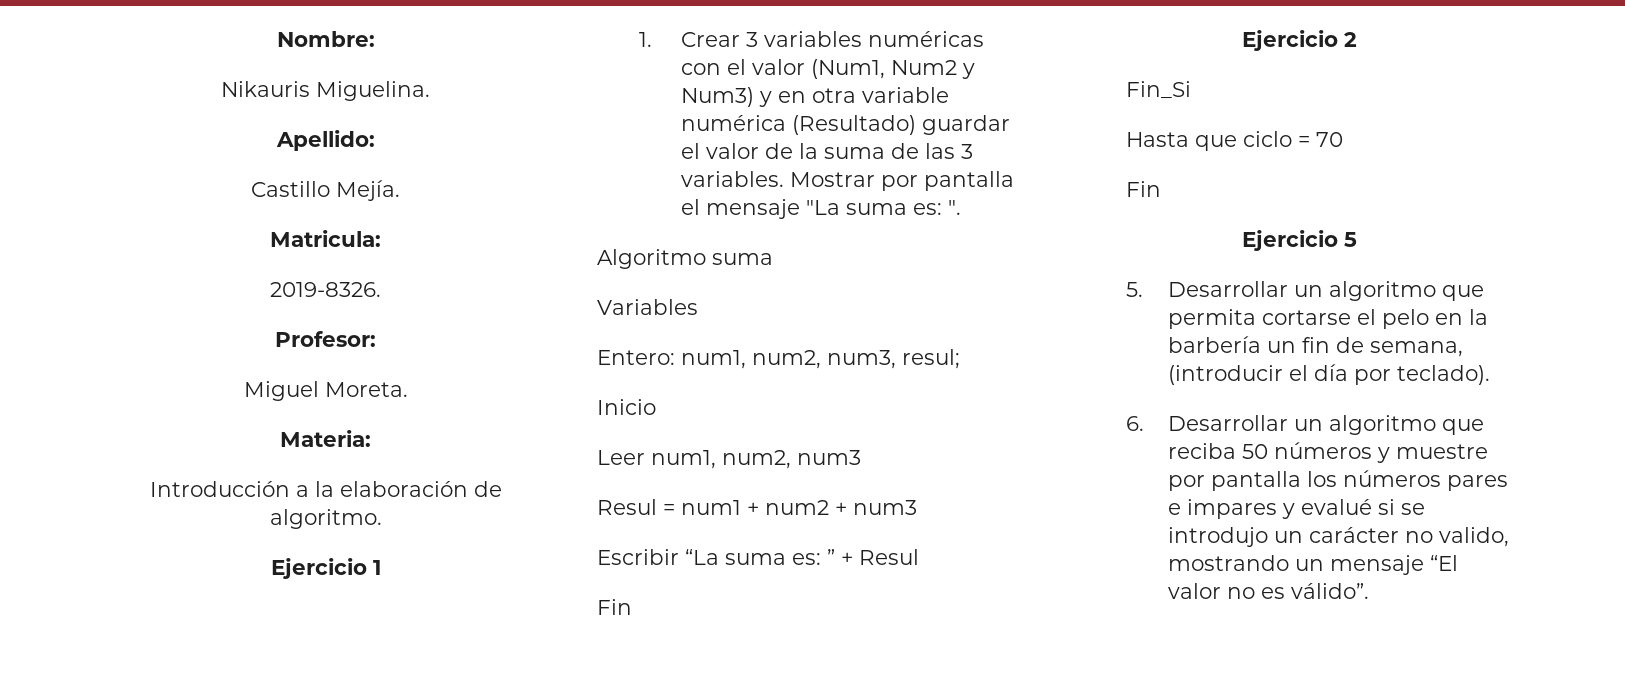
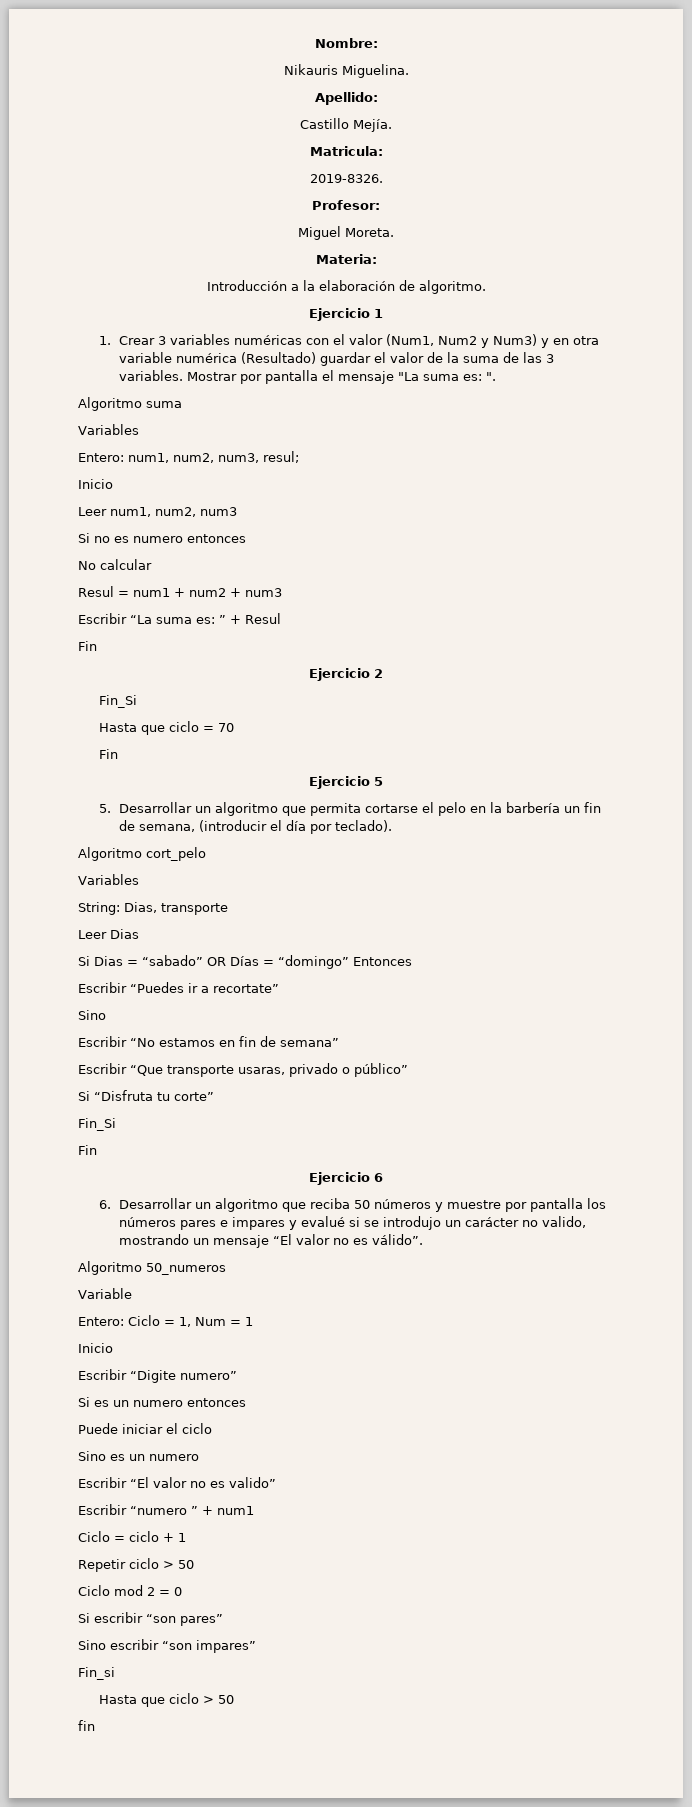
(861, 457) none -> [78,533,246,543] [78,559,152,570] // Si no es numero entonces // No calcular
(1490, 375) none -> [78,847,206,861] [78,874,139,885] [78,902,228,915] [78,929,139,939] [78,955,412,969] [78,982,279,993] [78,1010,106,1020] [78,1036,339,1047] [78,1063,408,1077] [78,1090,214,1101] [78,1118,116,1131] [78,1145,97,1155] [309,1172,383,1185] // Algoritmo cort_pelo // Variables // String: Dias, transporte // Leer Dias // Si Dias = “sabado” OR Días = “domingo” Entonces // Escribir “Puedes ir a recortate” // Sino // Escribir “No estamos en fin de semana” // Escribir “Que transporte usaras, privado o público” // Si “Disfruta tu corte” // Fin_Si // Fin // Ejercicio 6
(1369, 591) none -> [78,1261,226,1275] [78,1288,132,1299] [78,1315,253,1327] [78,1343,113,1353] [78,1369,237,1383] [78,1397,246,1407] [78,1423,212,1434] [78,1451,199,1461] [78,1477,276,1488] [78,1504,254,1515] [78,1531,186,1542] [78,1558,194,1572] [78,1585,182,1596] [78,1612,223,1626] [78,1639,256,1653] [78,1667,115,1680] [98,1693,234,1707] [78,1720,95,1731] // Algoritmo 50_numeros // Variable // Entero: Ciclo = 1, Num = 1 // Inicio // Escribir “Digite numero” // Si es un numero entonces // Puede iniciar el ciclo // Sino es un numero // Escribir “El valor no es valido” // Escribir “numero ” + num1 // Ciclo = ciclo + 1 // Repetir ciclo > 50 // Ciclo mod 2 = 0 // Si escribir “son pares” // Sino escribir “son impares” // Fin_si // Hasta que ciclo > 50 // fin

